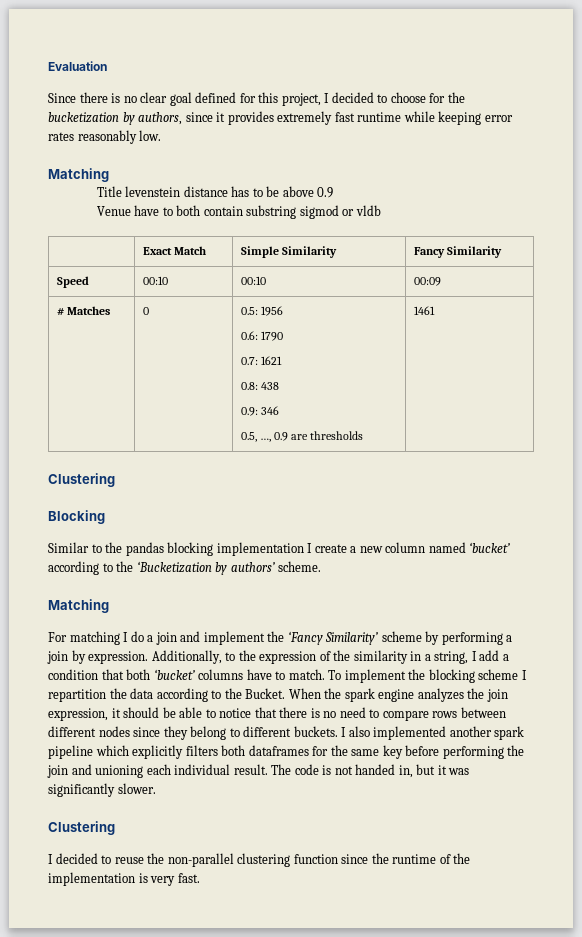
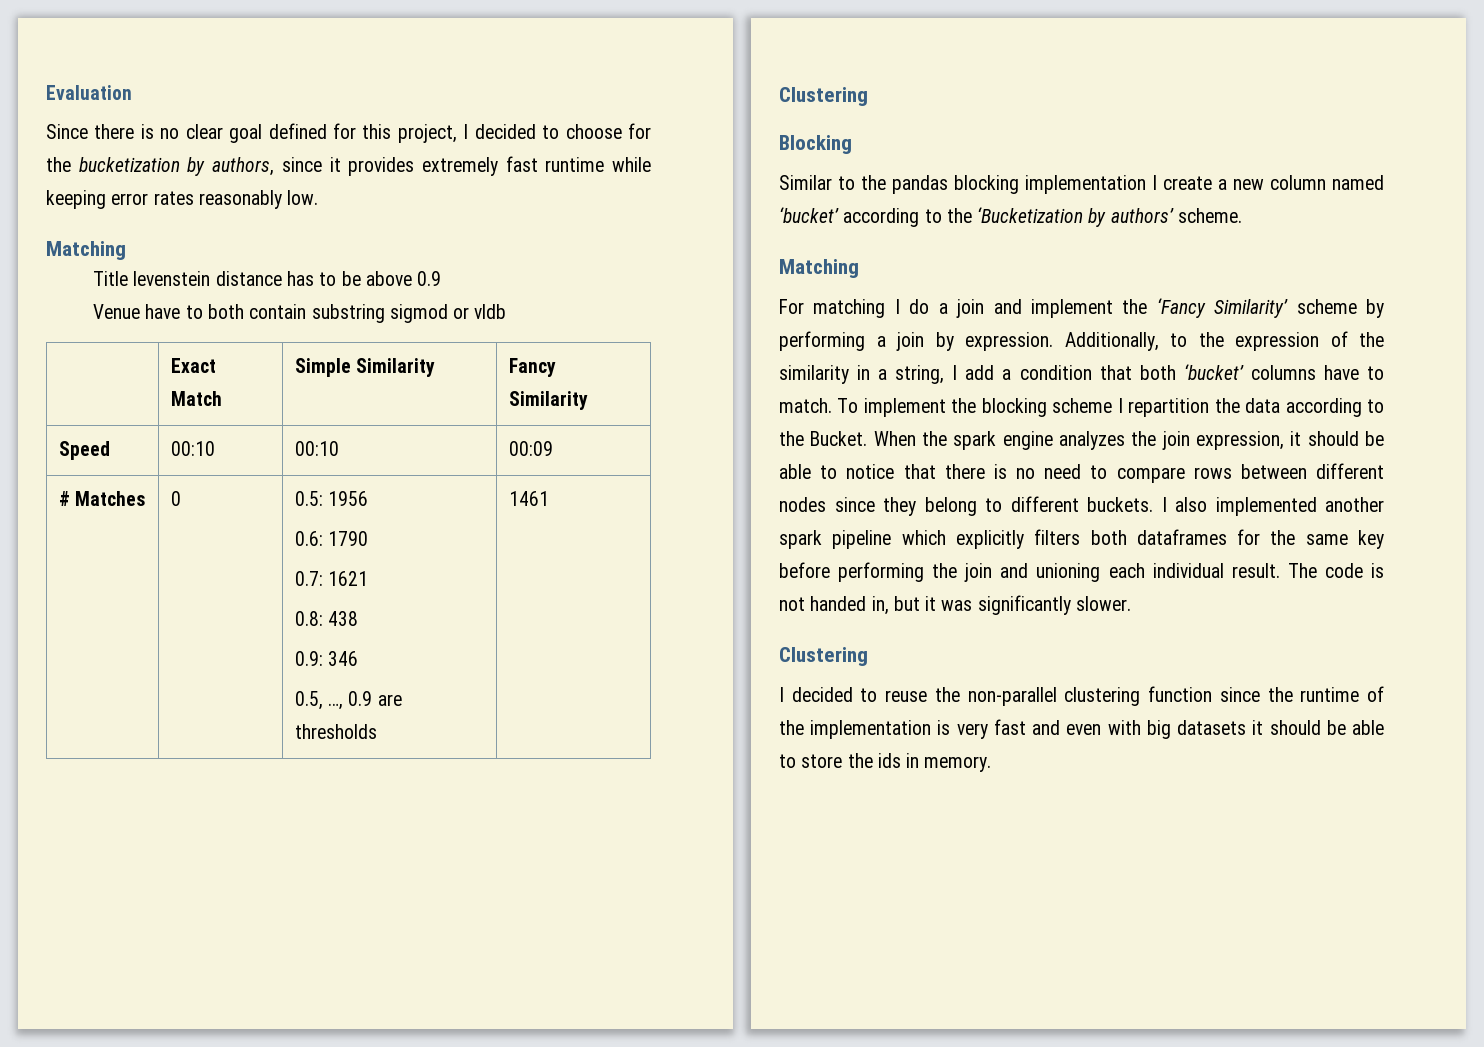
[177,873,200,883] fast. -> [993,719,1384,739] [779,753,992,772] fast and even with big datasets it should be able to store the ids in memory.

